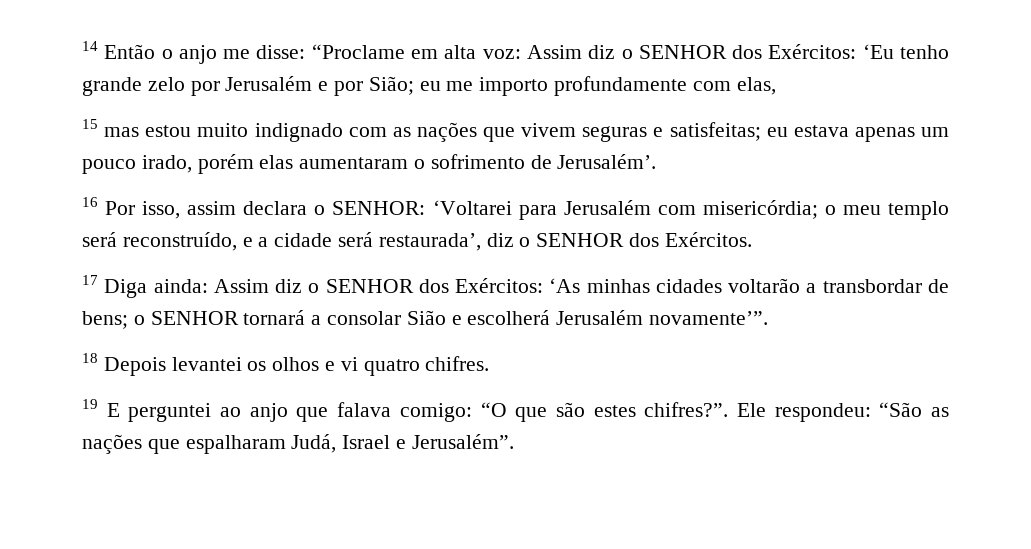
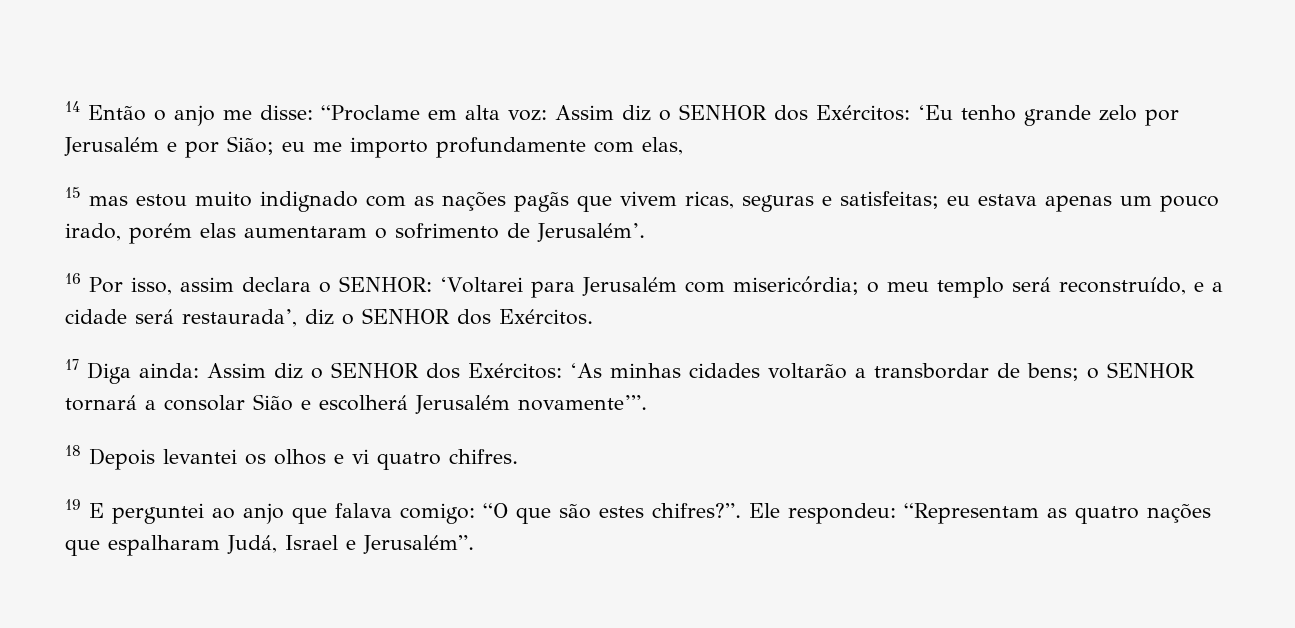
(477, 132) none -> [514,192,569,212] pagãs
(577, 130) none -> [685,191,734,209] ricas,
[879,402,949,417] “São as -> [904,503,1139,524] “Representam as quatro

